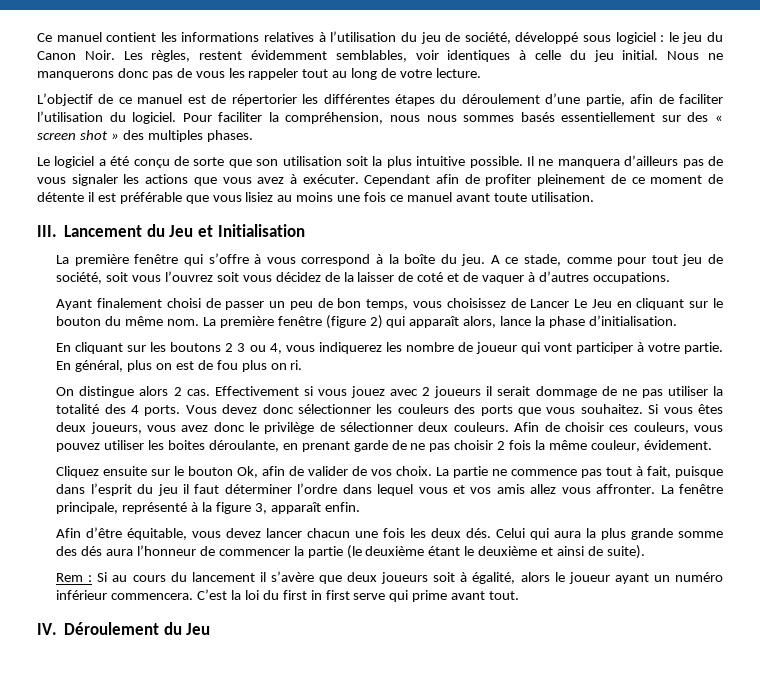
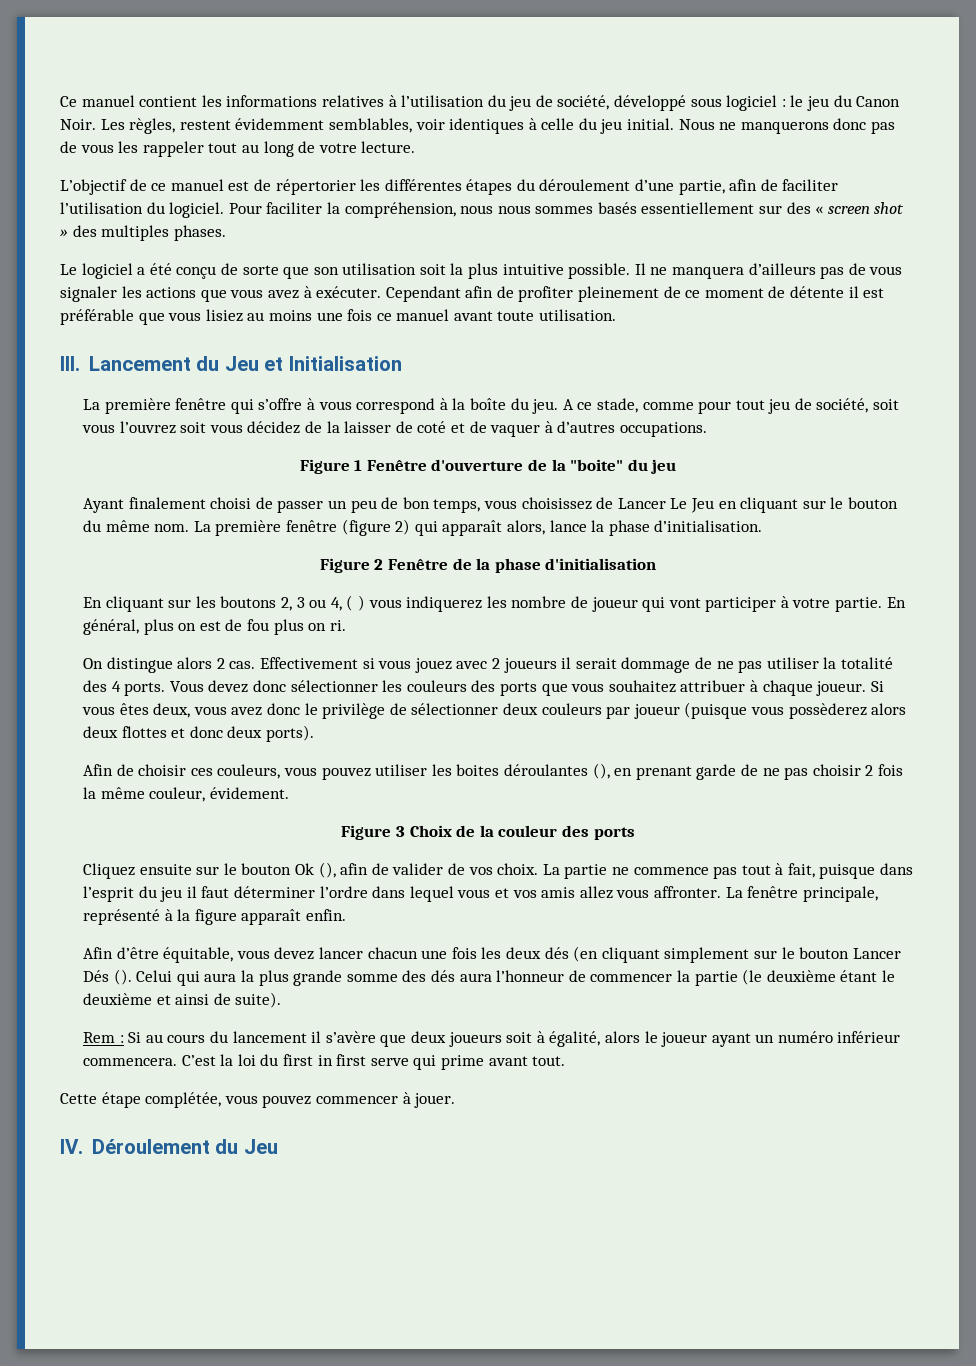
(670, 278) none -> [299,459,677,474] // Figure 1 Fenêtre d'ouverture de la "boite" du jeu
(677, 320) none -> [319,558,657,573] // Figure 2 Fenêtre de la phase d'initialisation
[225,343,234,352] 2 -> [281,597,293,611] 2,
(282, 348) none -> [346,595,365,611] ( )
[580,404,643,414] souhaitez. -> [608,680,867,696] souhaitez attribuer à chaque joueur.
[56,422,142,434] deux joueurs, -> [153,703,191,718] deux,
[453,422,509,432] couleurs. -> [541,702,907,719] [83,725,315,742] couleurs par joueur (puisque vous possèderez alors deux flottes et donc deux ports). //
[208,440,279,452] déroulante, -> [503,763,610,779] déroulantes (),
(712, 445) none -> [341,825,635,840] // Figure 3 Choix de la couleur des ports
[237,466,259,478] Ok, -> [295,862,336,878] Ok (),
[254,503,267,514] 3, -> (237, 917) none
[466,528,492,538] dés. -> [544,946,901,963] [83,969,132,985] dés (en cliquant simplement sur le bouton Lancer Dés ().
(520, 595) none -> [60,1092,456,1108] // Cette étape complétée, vous pouvez commencer à jouer.

